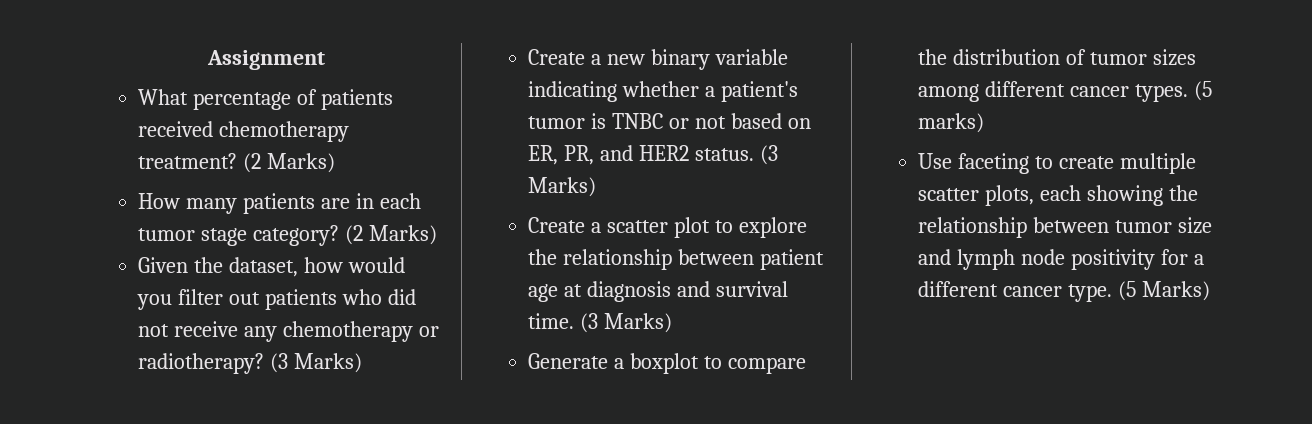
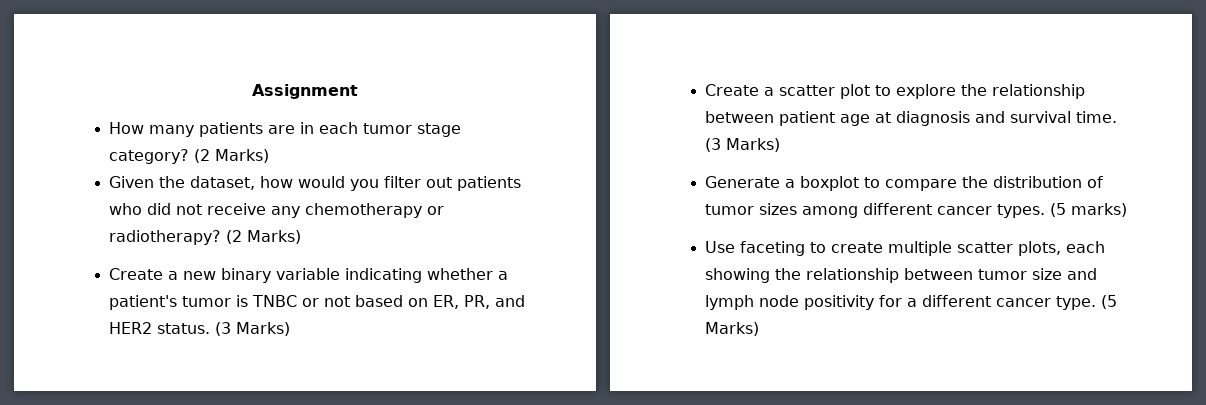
[138,89,394,110] [138,121,350,142] [138,153,336,173] // What percentage of patients received chemotherapy treatment? (2 Marks) -> (358, 91) none
[270,353,289,373] (3 -> [225,230,242,244] (2

